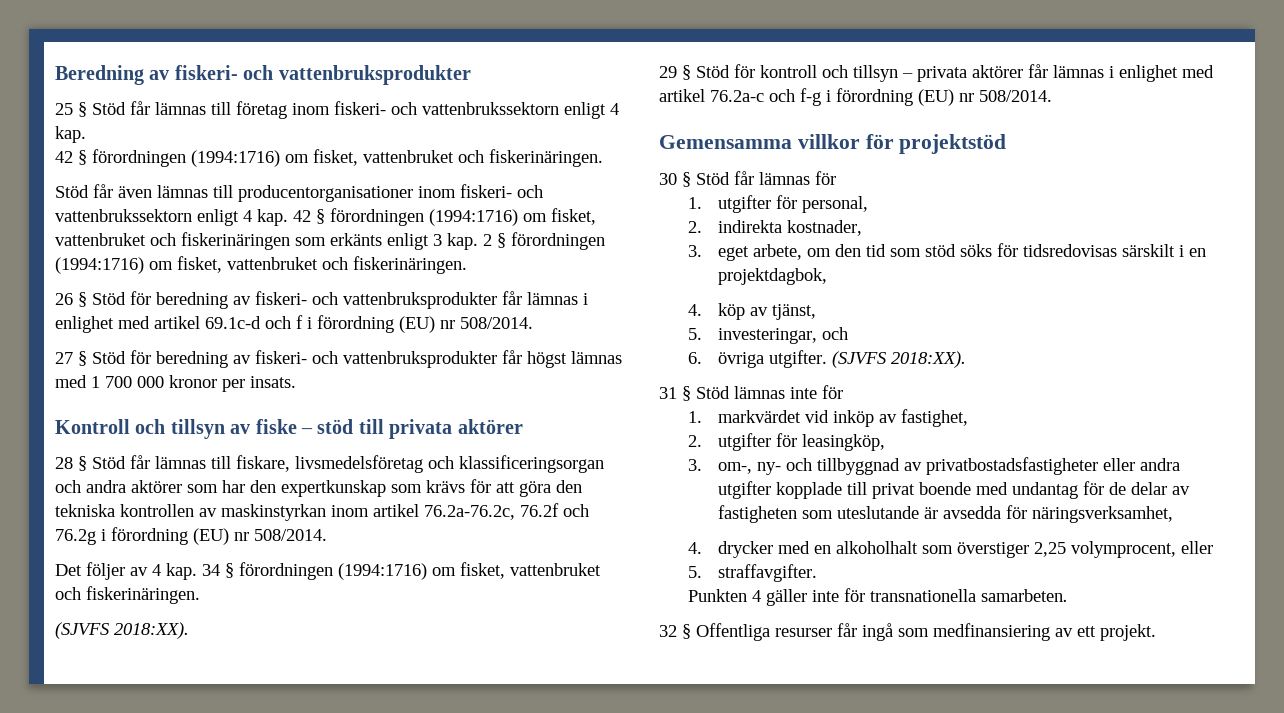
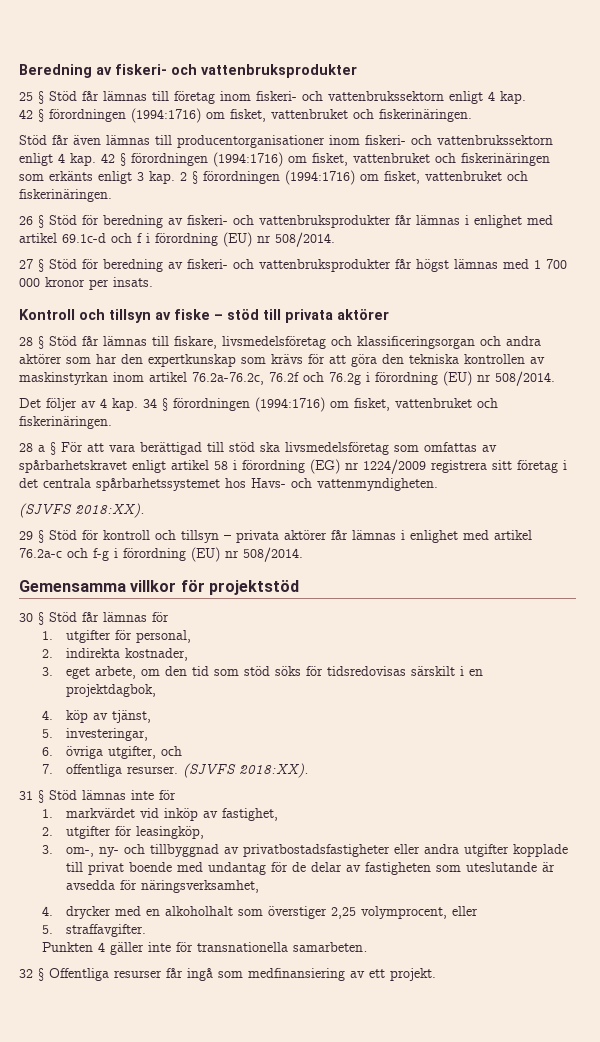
(200, 595) none -> [19,442,497,455] [19,459,567,474] [19,478,438,491] // 28 a § För att vara berättigad till stöd ska livsmedelsföretag som omfattas av spårbarhetskravet enligt artikel 58 i förordning (EG) nr 1224/2009 registrera sitt företag i det centrala spårbarhetssystemet hos Havs- och vattenmyndigheten.
[821,327,848,340] [688,350,827,368] och // 6. övriga utgifter. -> [42,746,182,759] [42,764,178,777] // 6. övriga utgifter, och // 7. offentliga resurser.

